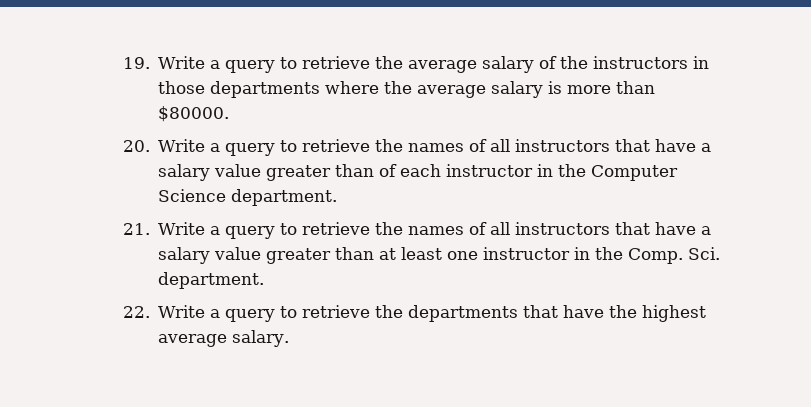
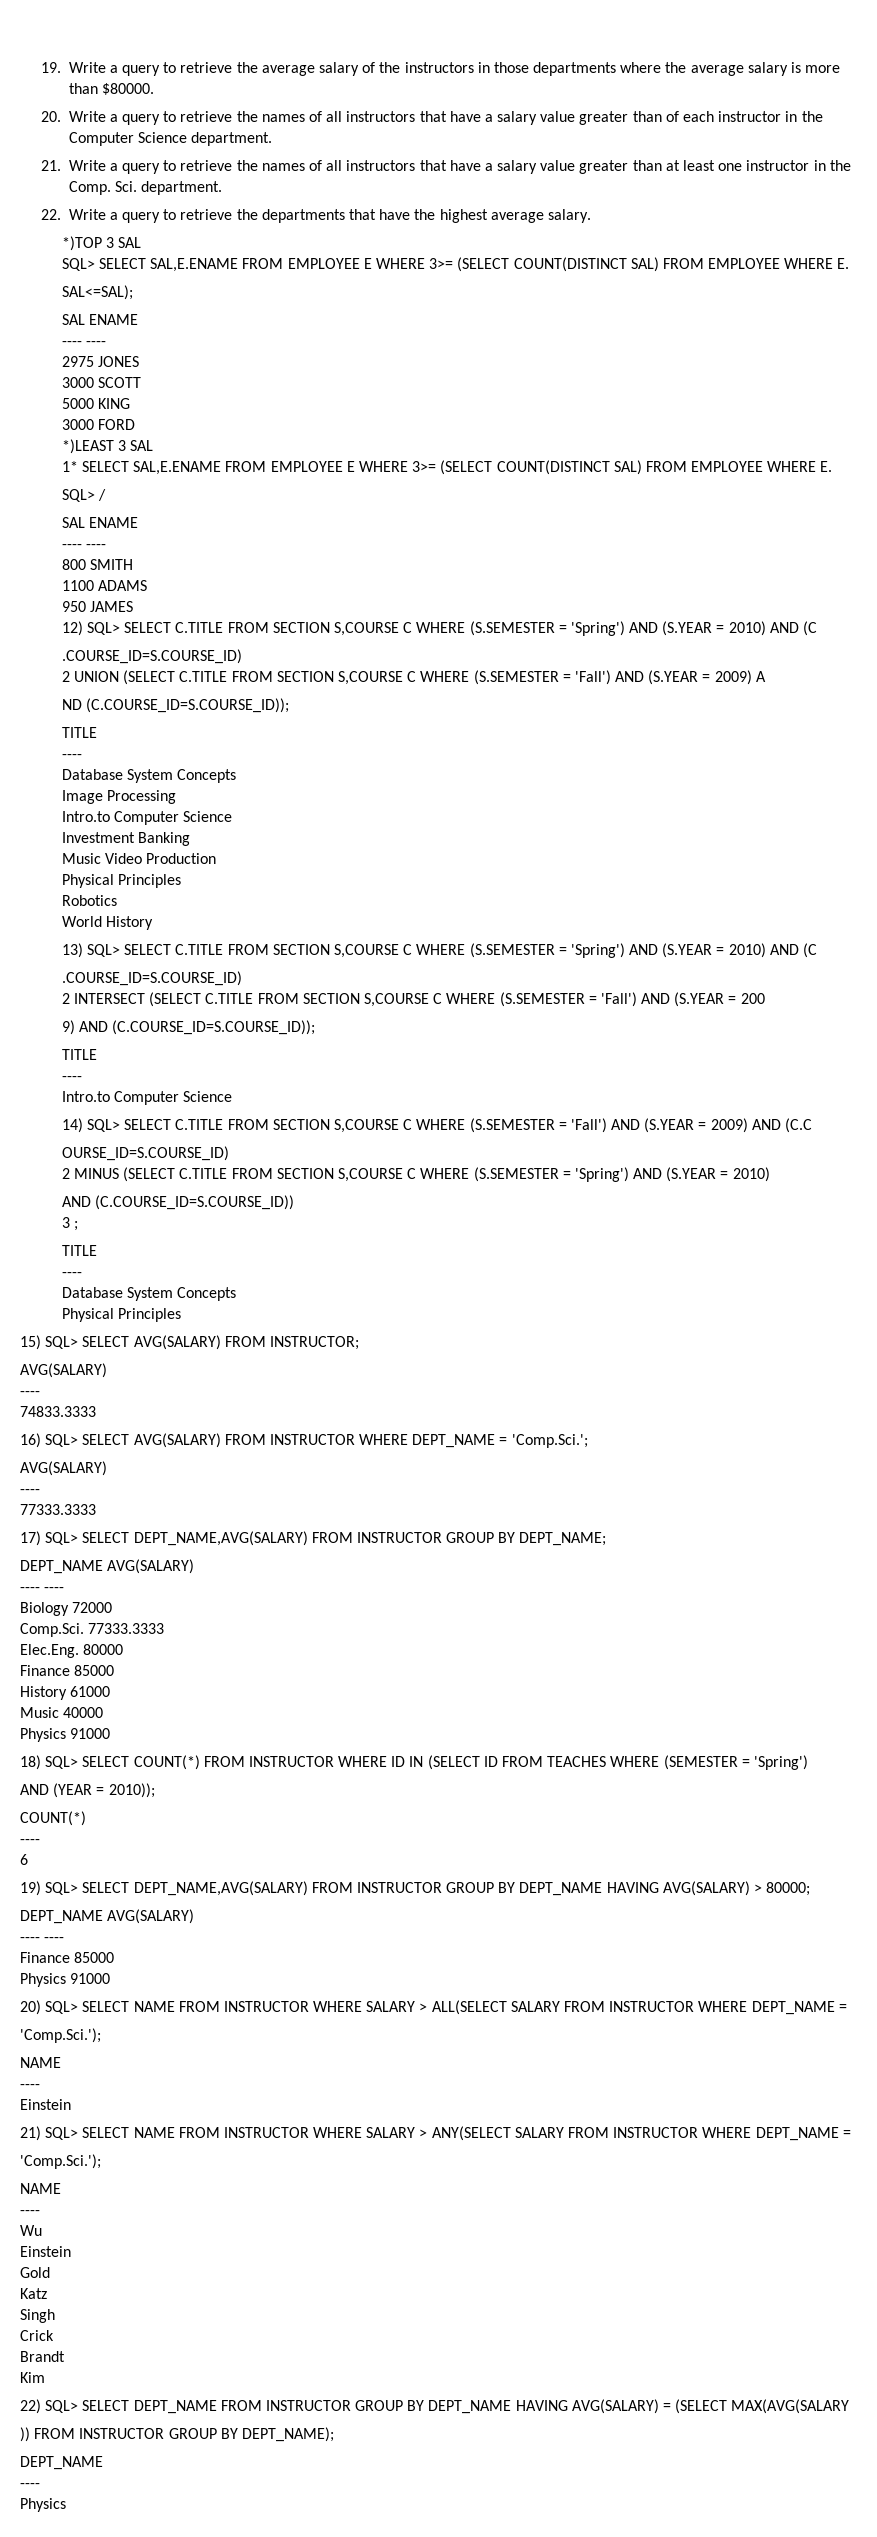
(290, 338) none -> [61,236,142,251] [61,257,850,272] [61,285,133,300] [61,314,139,325] [61,341,107,346] [61,356,140,367] [61,377,142,388] [61,398,131,409] [61,419,136,430] [61,439,154,454] [61,460,833,475] [61,489,107,502] [61,517,139,528] [61,544,107,549] [61,559,134,570] [61,580,148,591] [61,601,134,612] [61,621,817,636] [61,649,242,664] [61,670,766,685] [61,698,290,713] [61,727,97,738] [61,754,82,759] [61,769,237,783] [61,790,177,804] [61,811,233,825] [61,832,191,846] [61,853,217,864] [61,874,182,888] [61,895,117,906] [61,916,154,930] [61,943,817,958] [61,971,242,986] [61,992,765,1007] [61,1020,316,1035] [61,1049,97,1060] [61,1076,82,1081] [61,1091,233,1105] [61,1118,812,1133] [61,1146,229,1161] [61,1167,770,1182] [61,1195,295,1210] [61,1217,79,1231] [61,1245,97,1256] [61,1272,82,1277] [61,1287,237,1301] [61,1308,182,1322] [20,1335,359,1350] [20,1363,107,1378] [20,1391,40,1396] [20,1406,96,1417] [20,1433,588,1448] [20,1461,107,1476] [20,1489,40,1494] [20,1504,96,1515] [20,1531,607,1546] [20,1559,195,1574] [20,1587,65,1592] [20,1602,113,1616] [20,1623,165,1637] [20,1644,124,1658] [20,1665,115,1676] [20,1686,111,1700] [20,1707,104,1718] [20,1728,111,1742] [20,1755,808,1770] [20,1783,155,1798] [20,1811,86,1826] [20,1839,40,1844] [20,1854,28,1865] [20,1881,811,1896] [20,1909,195,1924] [20,1937,65,1942] [20,1952,115,1963] [20,1973,111,1987] [20,2000,847,2015] [20,2028,101,2043] [20,2057,61,2068] [20,2084,40,2089] [20,2099,71,2110] [20,2126,851,2141] [20,2154,101,2169] [20,2183,61,2194] [20,2210,40,2215] [20,2225,42,2236] [20,2246,71,2257] [20,2267,50,2278] [20,2288,47,2299] [20,2309,55,2323] [20,2330,54,2341] [20,2351,65,2362] [20,2372,45,2383] [20,2399,850,2414] [20,2427,334,2442] [20,2456,103,2470] [20,2483,40,2488] [20,2498,66,2512] // *)TOP 3 SAL // SQL> SELECT SAL,E.ENAME FROM EMPLOYEE E WHERE 3>= (SELECT COUNT(DISTINCT SAL) FROM EMPLOYEE WHERE E. // SAL<=SAL); // SAL ENAME // ---- ---- // 2975 JONES // 3000 SCOTT // 5000 KING // 3000 FORD // *)LEAST 3 SAL // 1* SELECT SAL,E.ENAME FROM EMPLOYEE E WHERE 3>= (SELECT COUNT(DISTINCT SAL) FROM EMPLOYEE WHERE E. // SQL> / // SAL ENAME // ---- ---- // 800 SMITH // 1100 ADAMS // 950 JAMES // 12) SQL> SELECT C.TITLE FROM SECTION S,COURSE C WHERE (S.SEMESTER = 'Spring') AND (S.YEAR = 2010) AND (C // .COURSE_ID=S.COURSE_ID) // 2 UNION (SELECT C.TITLE FROM SECTION S,COURSE C WHERE (S.SEMESTER = 'Fall') AND (S.YEAR = 2009) A // ND (C.COURSE_ID=S.COURSE_ID)); // TITLE // ---- // Database System Concepts // Image Processing // Intro.to Computer Science // Investment Banking // Music Video Production // Physical Principles // Robotics // World History // 13) SQL> SELECT C.TITLE FROM SECTION S,COURSE C WHERE (S.SEMESTER = 'Spring') AND (S.YEAR = 2010) AND (C // .COURSE_ID=S.COURSE_ID) // 2 INTERSECT (SELECT C.TITLE FROM SECTION S,COURSE C WHERE (S.SEMESTER = 'Fall') AND (S.YEAR = 200 // 9) AND (C.COURSE_ID=S.COURSE_ID)); // TITLE // ---- // Intro.to Computer Science // 14) SQL> SELECT C.TITLE FROM SECTION S,COURSE C WHERE (S.SEMESTER = 'Fall') AND (S.YEAR = 2009) AND (C.C // OURSE_ID=S.COURSE_ID) // 2 MINUS (SELECT C.TITLE FROM SECTION S,COURSE C WHERE (S.SEMESTER = 'Spring') AND (S.YEAR = 2010) // AND (C.COURSE_ID=S.COURSE_ID)) // 3 ; // TITLE // ---- // Database System Concepts // Physical Principles // 15) SQL> SELECT AVG(SALARY) FROM INSTRUCTOR; // AVG(SALARY) // ---- // 74833.3333 // 16) SQL> SELECT AVG(SALARY) FROM INSTRUCTOR WHERE DEPT_NAME = 'Comp.Sci.'; // AVG(SALARY) // ---- // 77333.3333 // 17) SQL> SELECT DEPT_NAME,AVG(SALARY) FROM INSTRUCTOR GROUP BY DEPT_NAME; // DEPT_NAME AVG(SALARY) // ---- ---- // Biology 72000 // Comp.Sci. 77333.3333 // Elec.Eng. 80000 // Finance 85000 // History 61000 // Music 40000 // Physics 91000 // 18) SQL> SELECT COUNT(*) FROM INSTRUCTOR WHERE ID IN (SELECT ID FROM TEACHES WHERE (SEMESTER = 'Spring') // AND (YEAR = 2010)); // COUNT(*) // ---- // 6 // 19) SQL> SELECT DEPT_NAME,AVG(SALARY) FROM INSTRUCTOR GROUP BY DEPT_NAME HAVING AVG(SALARY) > 80000; // DEPT_NAME AVG(SALARY) // ---- ---- // Finance 85000 // Physics 91000 // 20) SQL> SELECT NAME FROM INSTRUCTOR WHERE SALARY > ALL(SELECT SALARY FROM INSTRUCTOR WHERE DEPT_NAME = // 'Comp.Sci.'); // NAME // ---- // Einstein // 21) SQL> SELECT NAME FROM INSTRUCTOR WHERE SALARY > ANY(SELECT SALARY FROM INSTRUCTOR WHERE DEPT_NAME = // 'Comp.Sci.'); // NAME // ---- // Wu // Einstein // Gold // Katz // Singh // Crick // Brandt // Kim // 22) SQL> SELECT DEPT_NAME FROM INSTRUCTOR GROUP BY DEPT_NAME HAVING AVG(SALARY) = (SELECT MAX(AVG(SALARY // )) FROM INSTRUCTOR GROUP BY DEPT_NAME); // DEPT_NAME // ---- // Physics

